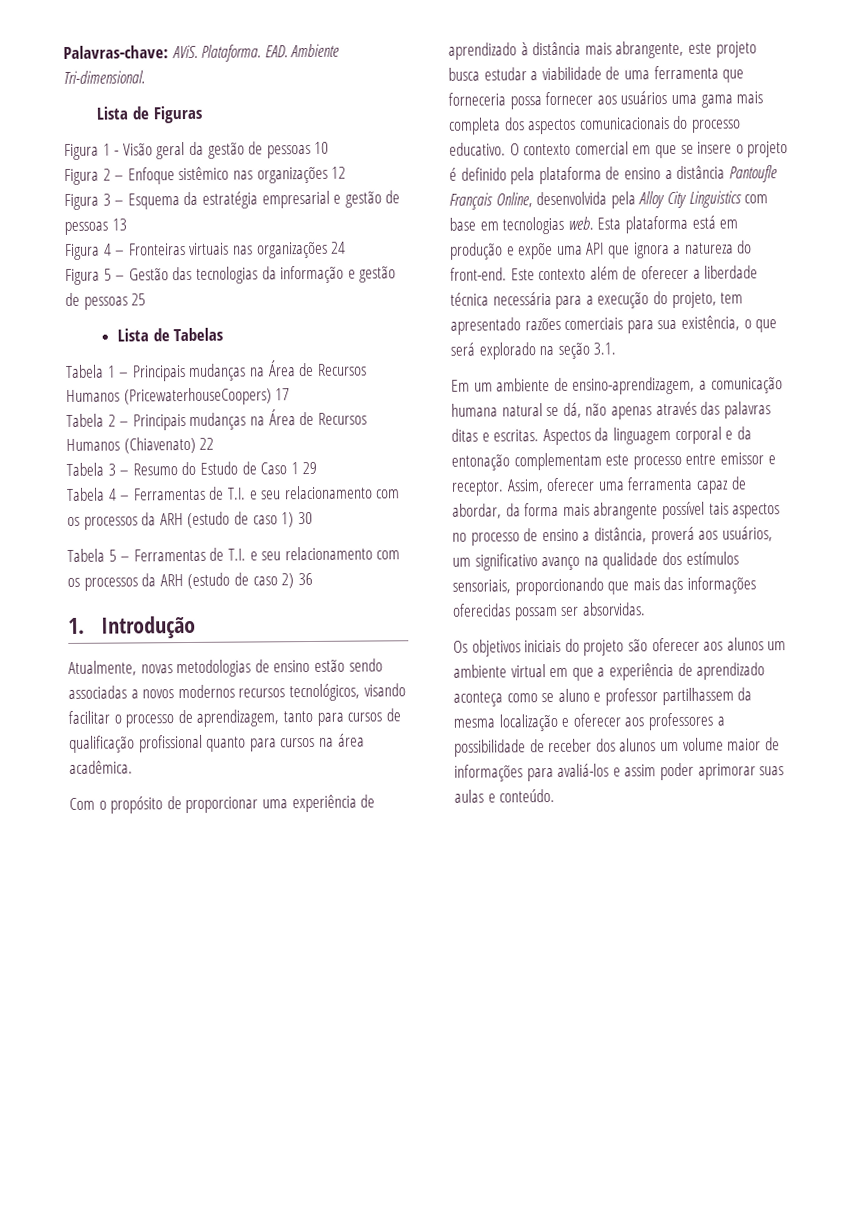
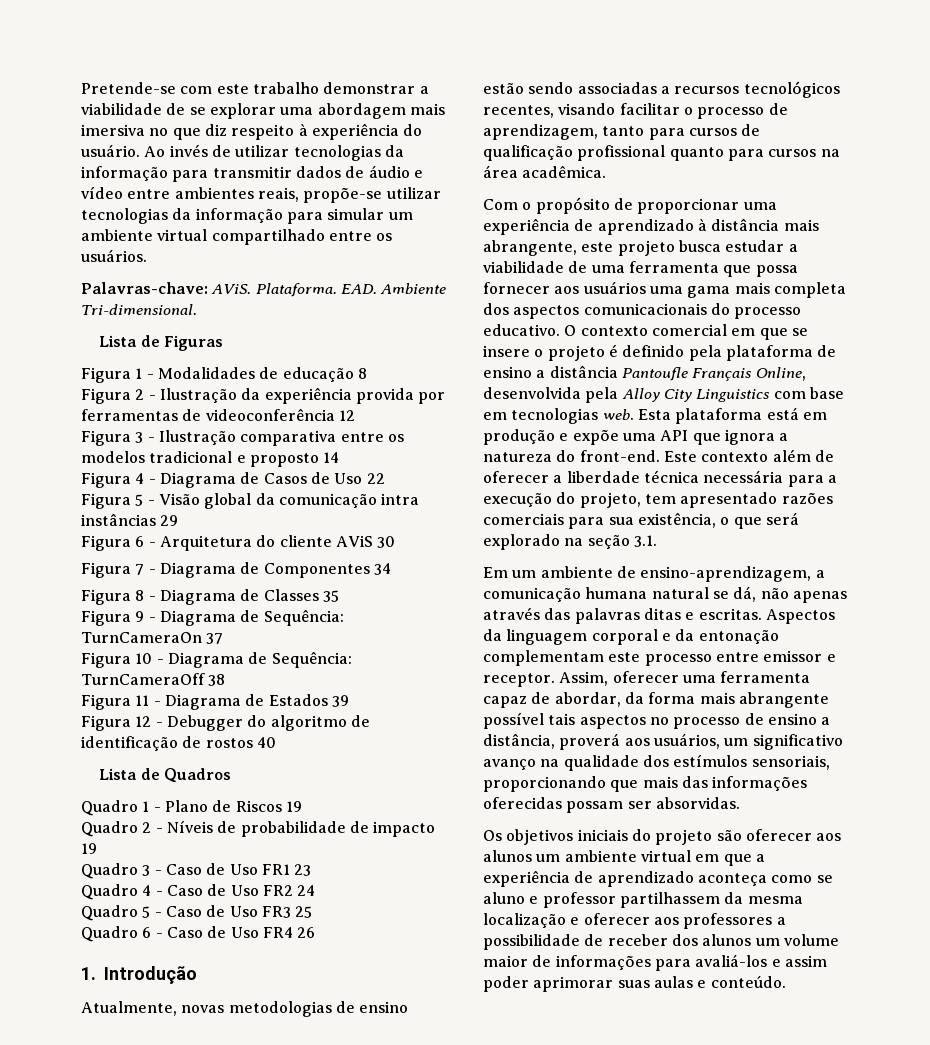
(63, 52) none -> [81,82,429,94] [81,103,445,119] [81,123,423,140] [81,144,404,161] [81,165,423,182] [81,186,441,203] [81,208,413,224] [81,229,393,245] [81,249,147,262] Pretende-se com este trabalho demonstrar a viabilidade de se explorar uma abordagem mais imersiva no que diz respeito à experiência do usuário. Ao invés de utilizar tecnologias da informação para transmitir dados de áudio e vídeo entre ambientes reais, propõe-se utilizar tecnologias da informação para simular um ambiente virtual compartilhado entre os usuários. //
[122,141,330,160] [64,165,347,186] [64,190,401,210] [64,218,127,235] [65,240,347,260] [65,265,397,285] [65,292,147,310] [117,327,224,342] [65,360,367,382] [66,387,291,406] [66,409,367,431] [66,436,215,454] [66,461,318,476] [67,485,401,501] [67,511,313,530] [67,546,401,562] [67,572,313,591] Visão geral da gestão de pessoas 10 // Figura 2 – Enfoque sistêmico nas organizações 12 // Figura 3 – Esquema da estratégia empresarial e gestão de pessoas 13 // Figura 4 – Fronteiras virtuais nas organizações 24 // Figura 5 – Gestão das tecnologias da informação e gestão de pessoas 25 // Lista de Tabelas // Tabela 1 – Principais mudanças na Área de Recursos Humanos (PricewaterhouseCoopers) 17 // Tabela 2 – Principais mudanças na Área de Recursos Humanos (Chiavenato) 22 // Tabela 3 – Resumo do Estudo de Caso 1 29 // Tabela 4 – Ferramentas de T.I. e seu relacionamento com os processos da ARH (estudo de caso 1) 30 // Tabela 5 – Ferramentas de T.I. e seu relacionamento com os processos da ARH (estudo de caso 2) 36 -> [157,367,367,382] [81,387,446,404] [81,408,355,421] [81,430,404,446] [81,451,340,467] [81,472,385,488] [81,493,420,509] [81,513,179,526] [81,535,396,551] [81,562,391,578] [81,589,339,605] [81,609,344,626] [81,632,224,644] [81,651,352,668] [81,673,226,686] [81,694,349,710] [81,715,370,731] [81,736,276,751] [99,768,231,783] [81,800,302,816] [81,820,436,837] [81,843,97,854] [81,863,312,879] [81,884,316,900] [81,905,313,921] [81,926,316,942] Modalidades de educação 8 // Figura 2 - Ilustração da experiência provida por ferramentas de videoconferência 12 // Figura 3 - Ilustração comparativa entre os modelos tradicional e proposto 14 // Figura 4 - Diagrama de Casos de Uso 22 // Figura 5 - Visão global da comunicação intra instâncias 29 // Figura 6 - Arquitetura do cliente AViS 30 // Figura 7 - Diagrama de Componentes 34 // Figura 8 - Diagrama de Classes 35 // Figura 9 - Diagrama de Sequência: TurnCameraOn 37 // Figura 10 - Diagrama de Sequência: TurnCameraOff 38 // Figura 11 - Diagrama de Estados 39 // Figura 12 - Debugger do algoritmo de identificação de rostos 40 // Lista de Quadros // Quadro 1 - Plano de Riscos 19 // Quadro 2 - Níveis de probabilidade de impacto 19 // Quadro 3 - Caso de Uso FR1 23 // Quadro 4 - Caso de Uso FR2 24 // Quadro 5 - Caso de Uso FR3 25 // Quadro 6 - Caso de Uso FR4 26
[142,683,360,702] novos modernos recursos tecnológicos, -> [674,81,840,98] [483,105,554,118] recursos tecnológicos recentes,
[448,92,506,106] forneceria -> (752, 271) none

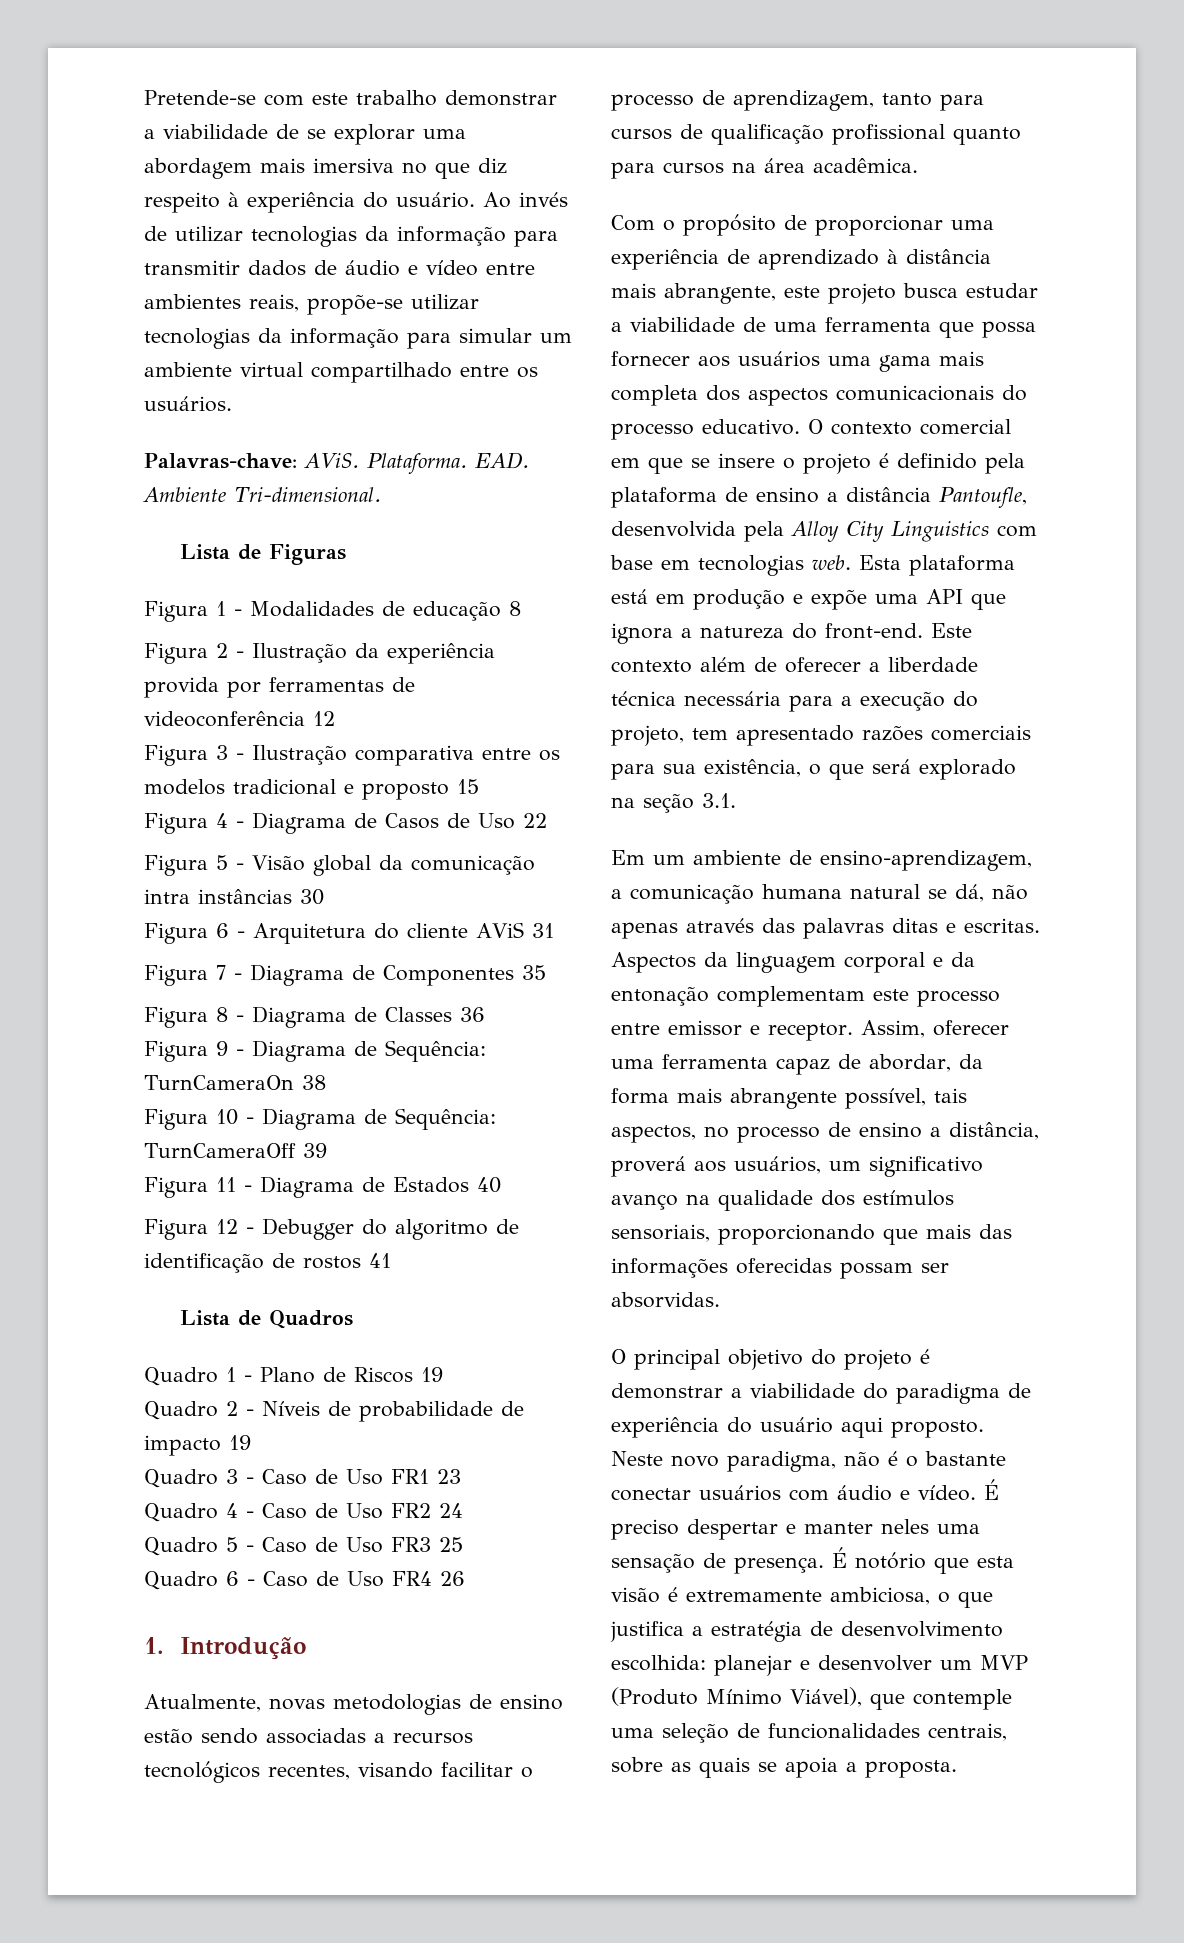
[323,452,340,463] 14 -> [457,779,479,794] 15
[160,515,179,526] 29 -> [300,889,324,905] 30
[377,536,396,548] 30 -> [531,923,554,938] 31
[373,563,391,575] 34 -> [522,965,546,980] 35
[322,590,339,602] 35 -> [460,1007,485,1022] 36
[206,633,224,644] 37 -> [301,1075,326,1090] 38
[208,674,226,686] 38 -> [302,1143,327,1158] 39
[331,695,349,707] 39 -> [477,1177,501,1193] 40
[256,737,276,748] 40 -> [369,1253,391,1268] 41
[621,367,806,381] Pantoufle Français Online, -> [939,487,1027,508] Pantoufle,
[483,712,646,729] possível tais aspectos -> [845,1088,967,1109] [611,1125,696,1143] possível, tais aspectos,
[483,829,842,845] [483,850,765,866] [483,870,833,887] [483,892,803,908] [483,913,786,929] [483,934,839,950] [483,954,827,971] [483,976,786,992] Os objetivos iniciais do projeto são oferecer aos alunos um ambiente virtual em que a experiência de aprendizado aconteça como se aluno e professor partilhassem da mesma localização e oferecer aos professores a possibilidade de receber dos alunos um volume maior de informações para avaliá-los e assim poder aprimorar suas aulas e conteúdo. -> [611,1349,930,1370] [611,1383,1031,1404] [611,1417,984,1438] [611,1451,1006,1472] [611,1479,999,1501] [611,1519,980,1540] [611,1547,1014,1574] [611,1587,993,1608] [610,1621,1003,1642] [611,1655,1028,1676] [611,1687,1012,1710] [611,1723,1007,1743] [611,1757,957,1778] O principal objetivo do projeto é demonstrar a viabilidade do paradigma de experiência do usuário aqui proposto. Neste novo paradigma, não é o bastante conectar usuários com áudio e vídeo. É preciso despertar e manter neles uma sensação de presença. É notório que esta visão é extremamente ambiciosa, o que justifica a estratégia de desenvolvimento escolhida: planejar e desenvolver um MVP (Produto Mínimo Viável), que contemple uma seleção de funcionalidades centrais, sobre as quais se apoia a proposta.

